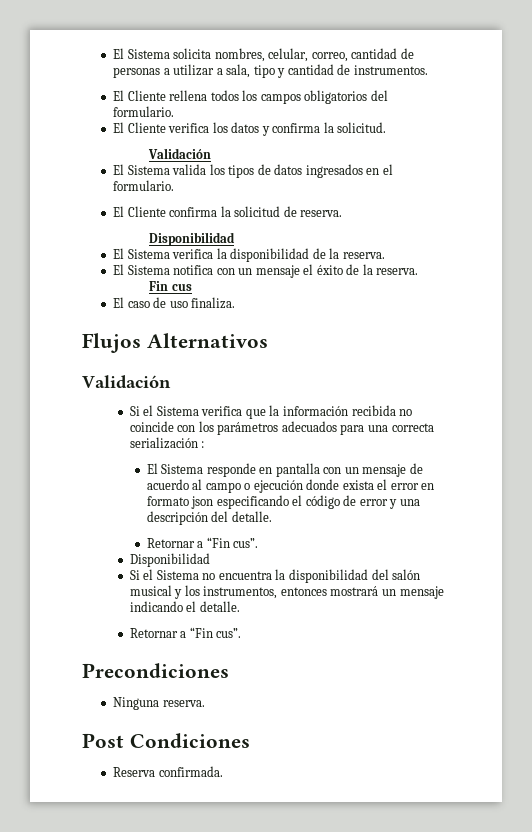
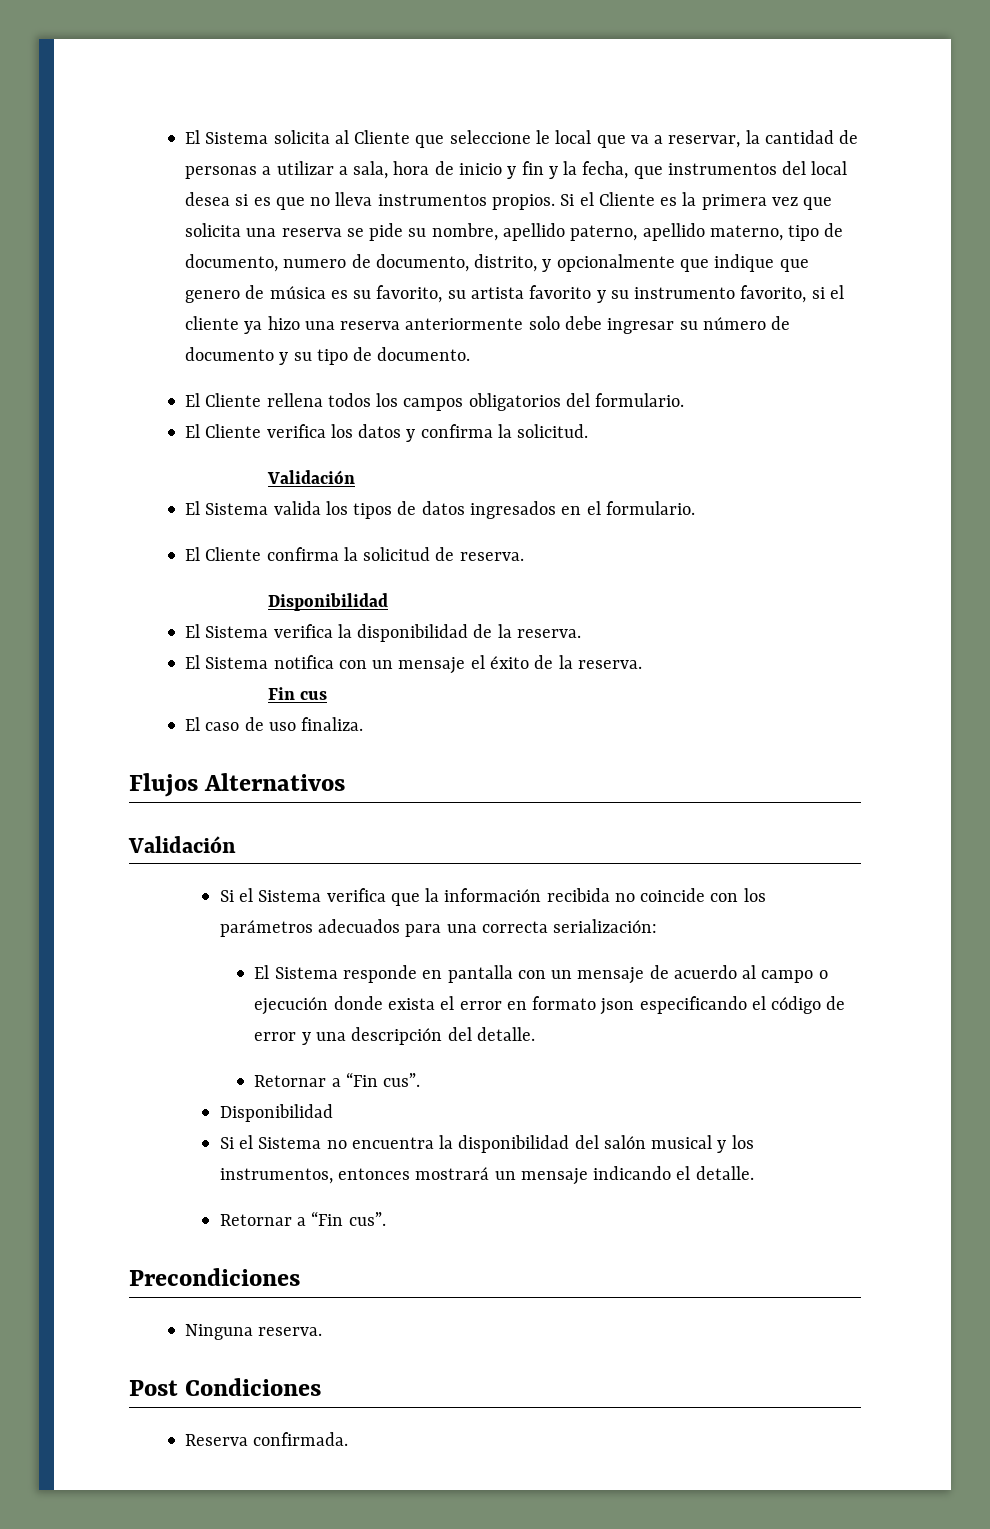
[214,48,348,62] nombres, celular, correo, -> [334,130,760,148] al Cliente que seleccione le local que va a reservar, la
[253,64,428,78] tipo y cantidad de instrumentos. -> [393,161,848,179] [185,192,833,210] [185,223,844,241] [185,254,809,272] [185,285,844,303] [185,316,791,334] [185,347,471,365] hora de inicio y fin y la fecha, que instrumentos del local desea si es que no lleva instrumentos propios. Si el Cliente es la primera vez que solicita una reserva se pide su nombre, apellido paterno, apellido materno, tipo de documento, numero de documento, distrito, y opcionalmente que indique que genero de música es su favorito, su artista favorito y su instrumento favorito, si el cliente ya hizo una reserva anteriormente solo debe ingresar su número de documento y su tipo de documento.
[129,437,205,449] serialización : -> [553,919,658,933] serialización:

